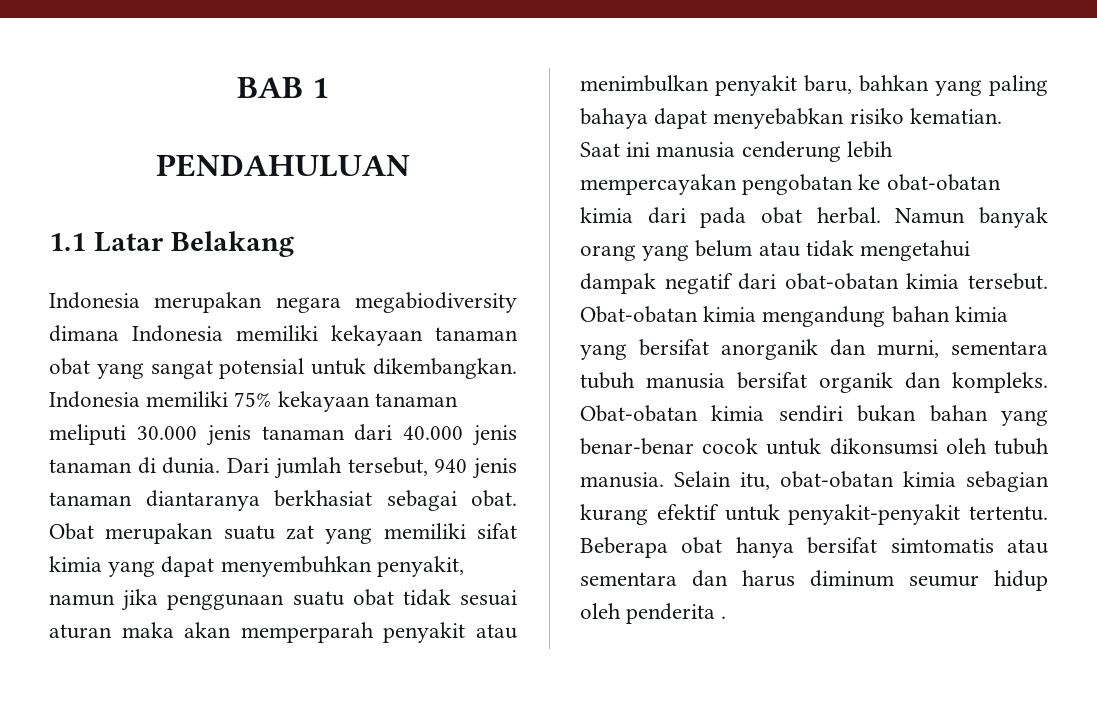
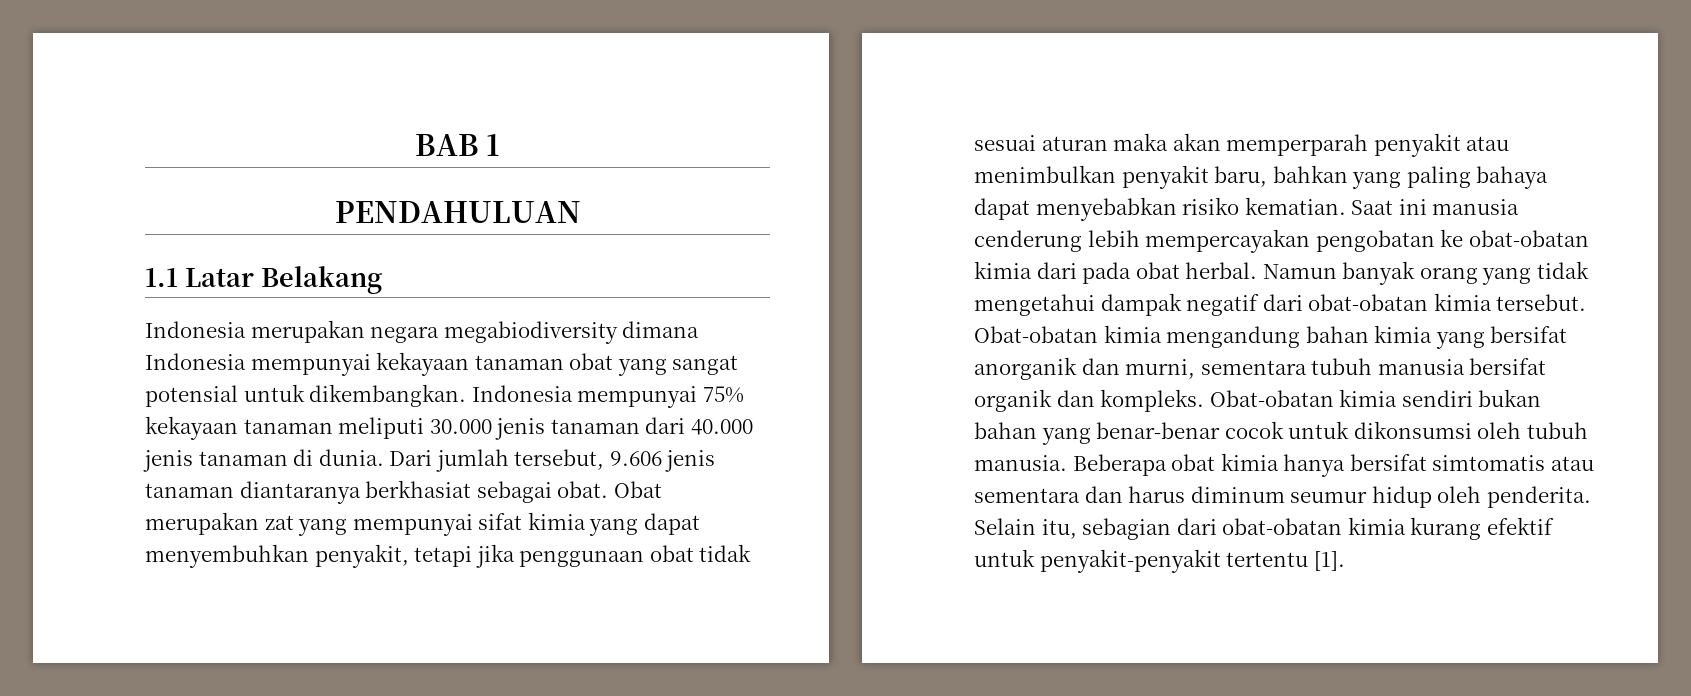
[236,325,318,341] memiliki -> [250,354,371,376] mempunyai
[146,391,229,407] memiliki -> [577,386,698,408] mempunyai
[434,459,468,473] 940 -> [609,451,662,466] 9.606
[223,525,275,540] suatu -> (259, 523) none
[383,523,466,539] memiliki -> [352,514,473,536] mempunyai
[49,594,115,606] namun -> [414,546,473,567] tetapi
[292,591,344,606] suatu -> (645, 558) none
[695,240,800,257] belum atau -> (1532, 276) none
[674,471,1049,492] [580,504,1048,525] Selain itu, obat-obatan kimia sebagian kurang efektif untuk penyakit-penyakit tertentu. -> (1067, 463) none
(723, 545) none -> [1220,453,1279,471] kimia
[626,603,727,624] penderita . -> [1486,486,1591,508] [974,517,1554,540] [974,549,1345,573] penderita. Selain itu, sebagian dari obat-obatan kimia kurang efektif untuk penyakit-penyakit tertentu [1].

